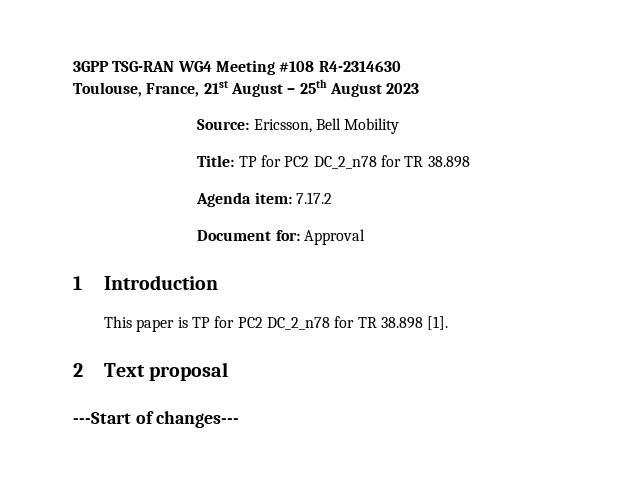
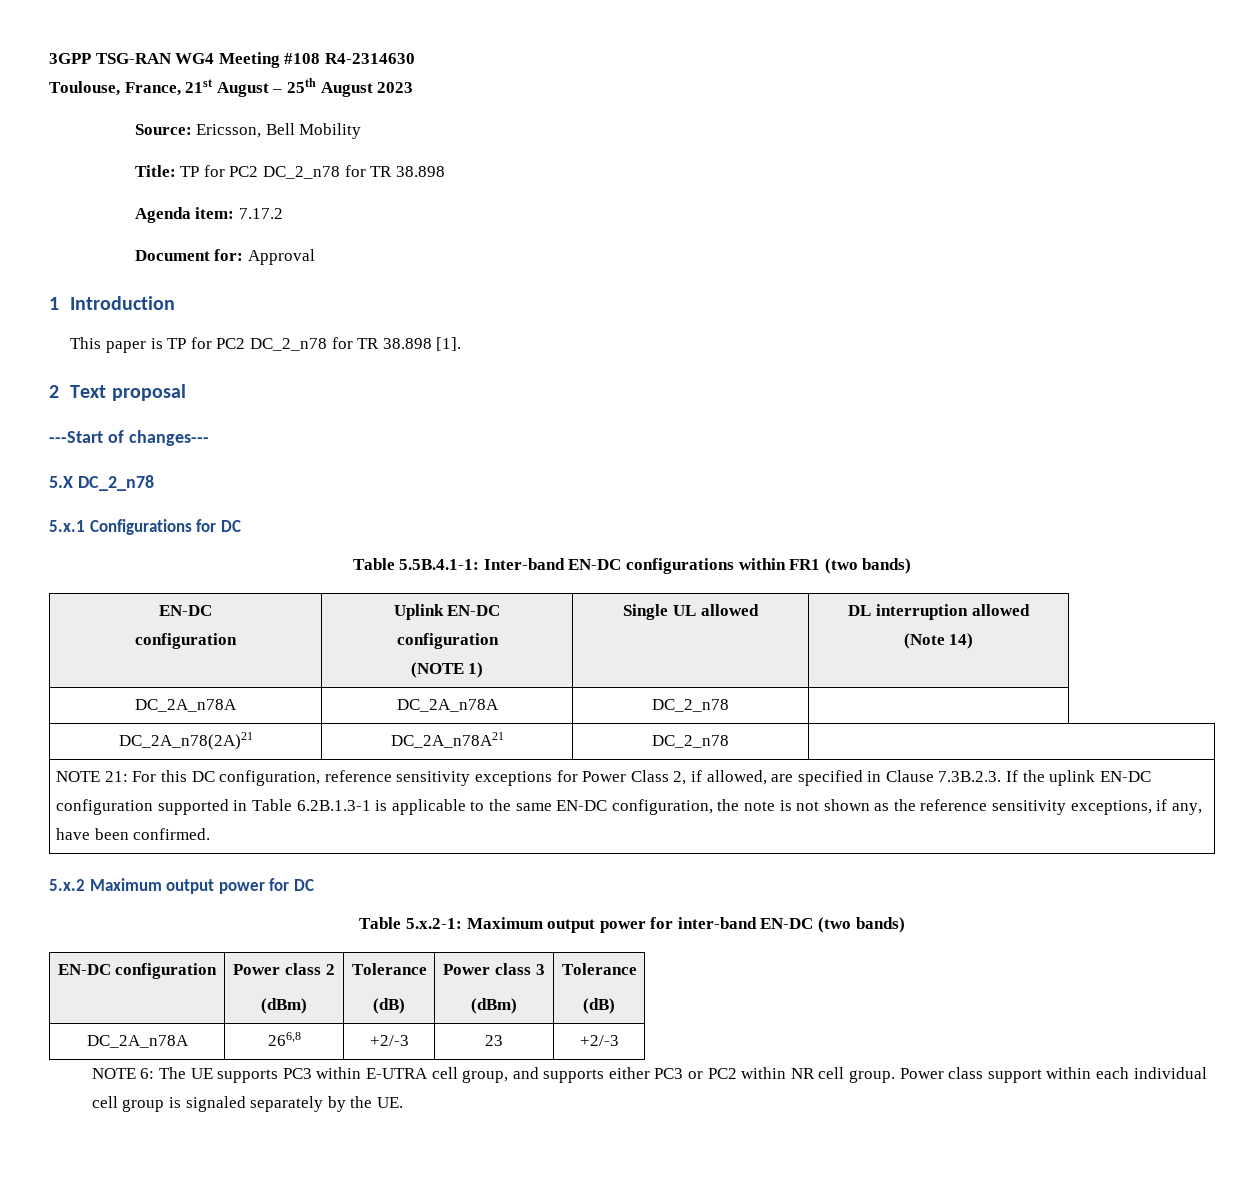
(240, 419) none -> [49,475,154,491] [49,519,241,535] [352,558,912,574] [159,605,212,616] [135,633,237,649] [393,604,501,620] [396,633,499,649] [410,662,484,678] [623,604,759,620] [848,604,1030,620] [903,633,974,649] [135,699,237,712] [396,699,499,712] [652,699,729,712] [118,732,253,750] [390,732,504,748] [652,735,729,748] [56,770,1151,786] [56,799,1202,815] [56,828,211,840] [49,878,314,894] [359,917,905,933] [57,963,218,979] [233,963,335,975] [261,998,307,1014] [351,963,427,975] [373,998,405,1014] [443,963,545,975] [471,998,517,1014] [561,963,637,975] [583,998,615,1014] [86,1035,189,1048] [267,1032,301,1046] [369,1035,409,1046] [485,1035,503,1046] [579,1035,619,1046] [91,1067,1207,1083] [91,1096,403,1112] // 5.X DC_2_n78 // 5.x.1 Configurations for DC // Table 5.5B.4.1-1: Inter-band EN-DC configurations within FR1 (two bands) // EN-DC // configuration | Uplink EN-DC // configuration // (NOTE 1) | Single UL allowed | DL interruption allowed // (Note 14) // DC_2A_n78A | DC_2A_n78A | DC_2_n78 | // DC_2A_n78(2A)21 | DC_2A_n78A21 | DC_2_n78 | // NOTE 21: For this DC configuration, reference sensitivity exceptions for Power Class 2, if allowed, are specified in Clause 7.3B.2.3. If the uplink EN-DC configuration supported in Table 6.2B.1.3-1 is applicable to the same EN-DC configuration, the note is not shown as the reference sensitivity exceptions, if any, have been confirmed. // 5.x.2 Maximum output power for DC // Table 5.x.2-1: Maximum output power for inter-band EN-DC (two bands) // EN-DC configuration | Power class 2 // (dBm) | Tolerance // (dB) | Power class 3 // (dBm) | Tolerance // (dB) // DC_2A_n78A | 266,8 | +2/-3 | 23 | +2/-3 // NOTE 6: The UE supports PC3 within E-UTRA cell group, and supports either PC3 or PC2 within NR cell group. Power class support within each individual cell group is signaled separately by the UE.

